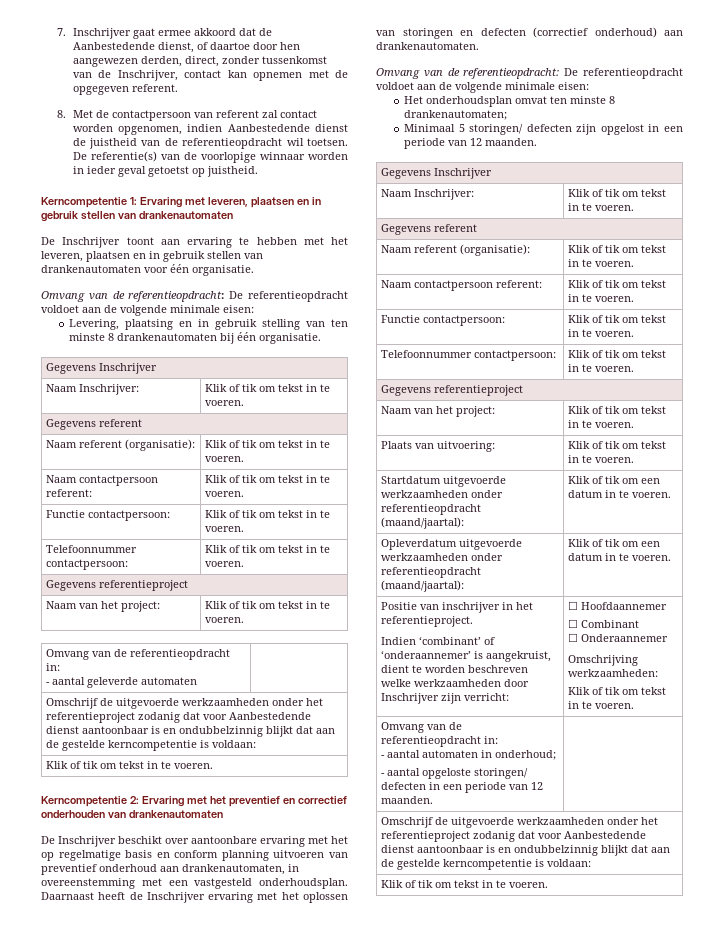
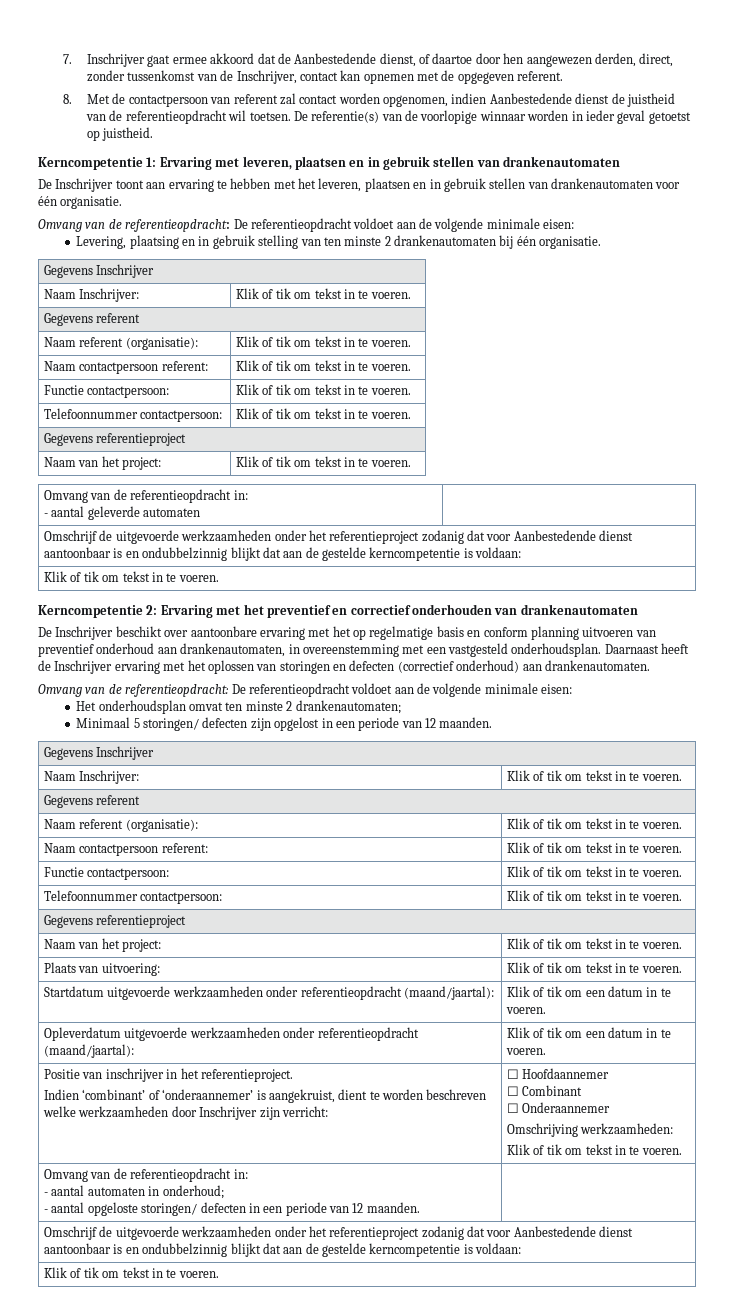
[107,333,114,341] 8 -> [384,236,391,246] 2
[608,96,615,104] 8 -> [286,701,293,711] 2

